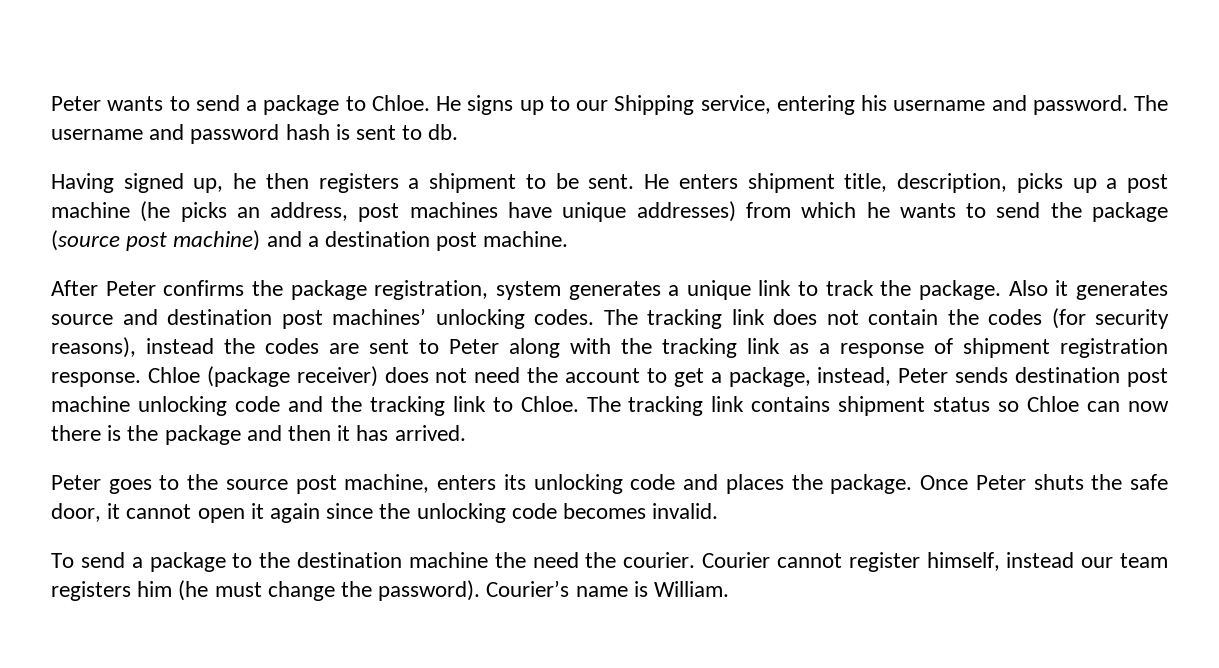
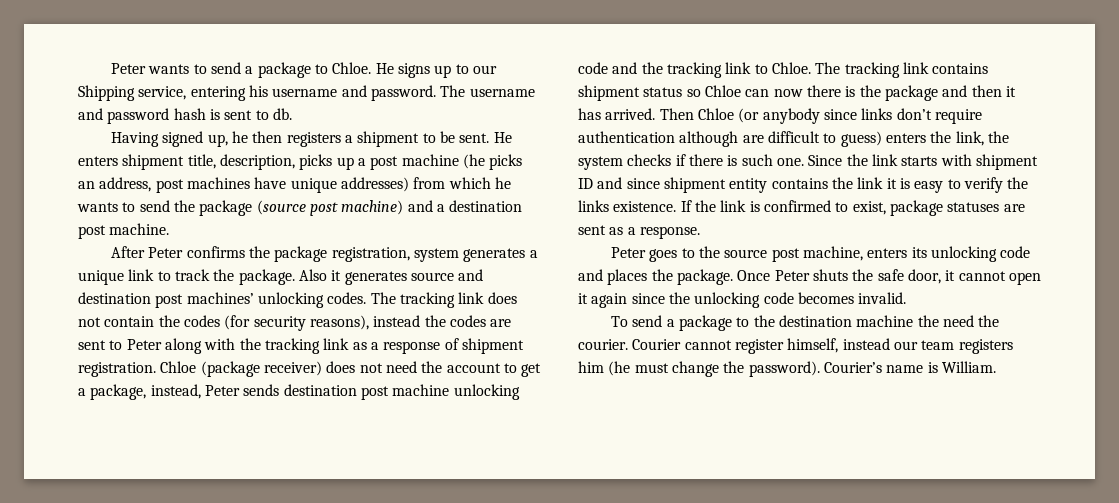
[1060,338,1168,358] [51,372,141,387] registration response. -> [78,362,156,377] registration.
(466, 433) none -> [659,108,982,124] [578,131,1009,147] [578,154,1038,170] [578,177,1029,193] [578,200,1025,216] [578,225,700,239] Then Chloe (or anybody since links don’t require authentication although are difficult to guess) enters the link, the system checks if there is such one. Since the link starts with shipment ID and since shipment entity contains the link it is easy to verify the links existence. If the link is confirmed to exist, package statuses are sent as a response.

